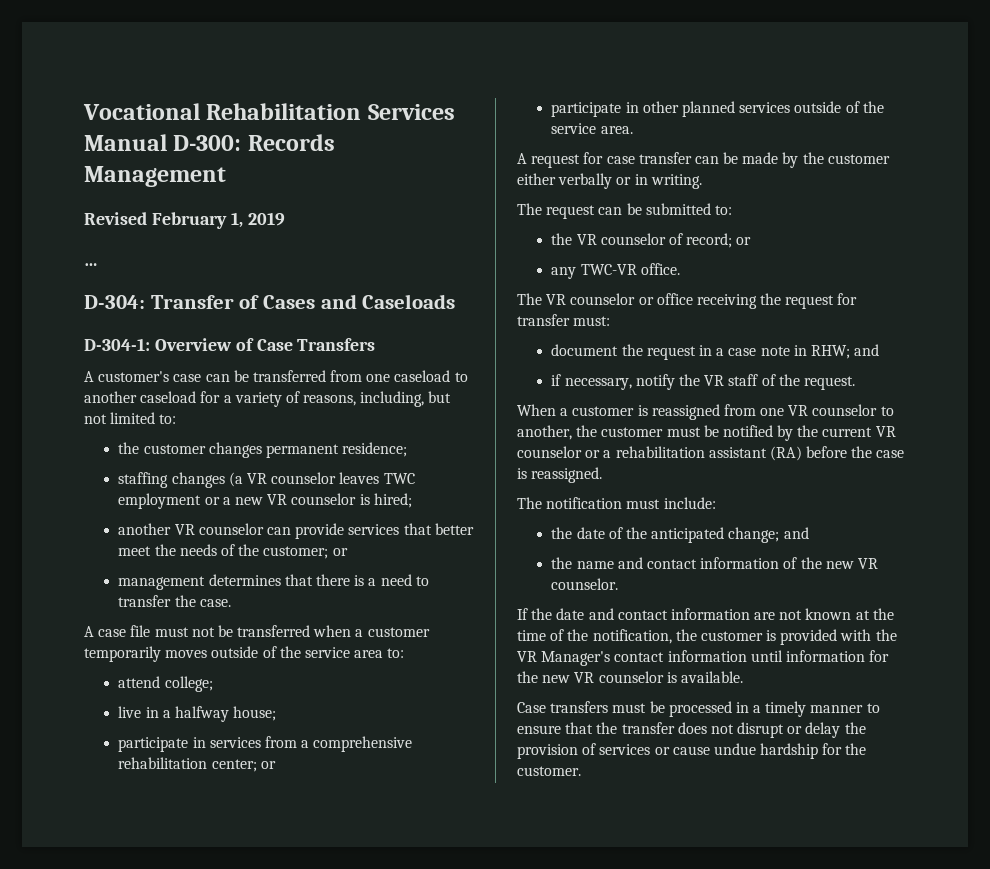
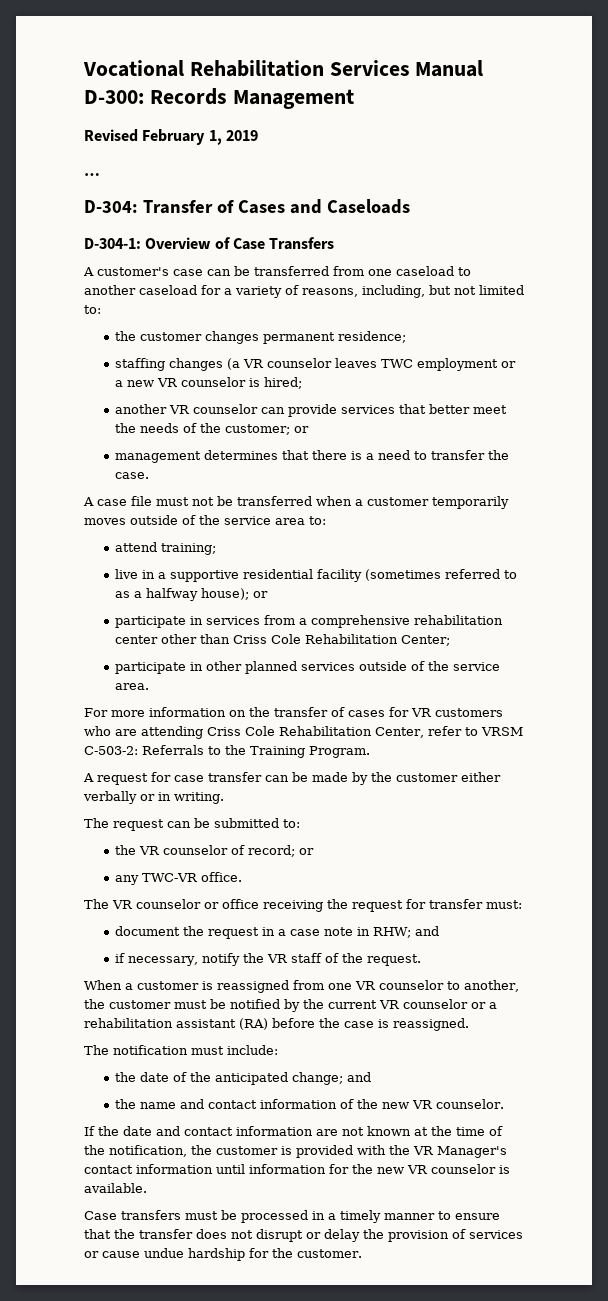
[164,676,213,692] college; -> [161,543,217,555] training;
[175,706,277,722] halfway house; -> [170,569,518,582] [115,588,269,601] supportive residential facility (sometimes referred to as a halfway house); or
[211,759,276,772] center; or -> [115,634,451,646] center other than Criss Cole Rehabilitation Center;
(633, 130) none -> [84,707,503,717] [84,726,523,739] [84,745,370,758] // For more information on the transfer of cases for VR customers who are attending Criss Cole Rehabilitation Center, refer to VRSM C-503-2: Referrals to the Training Program.

